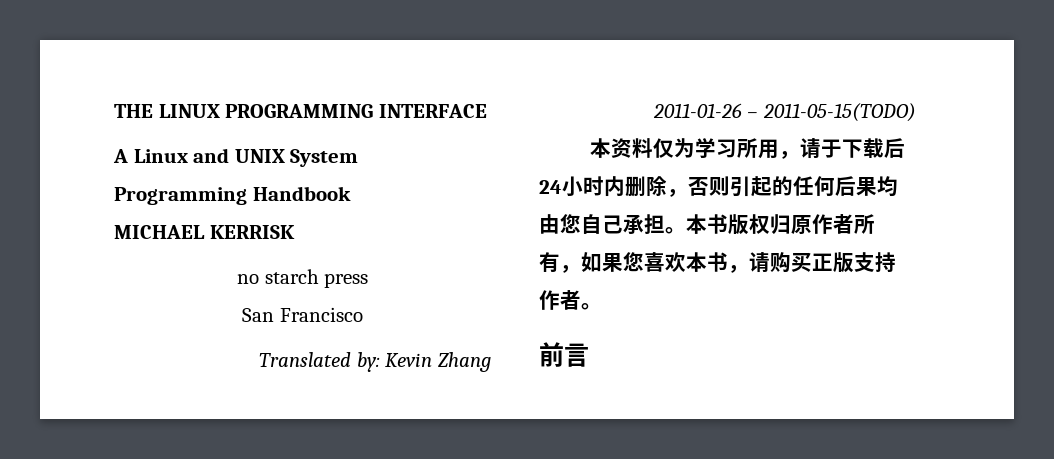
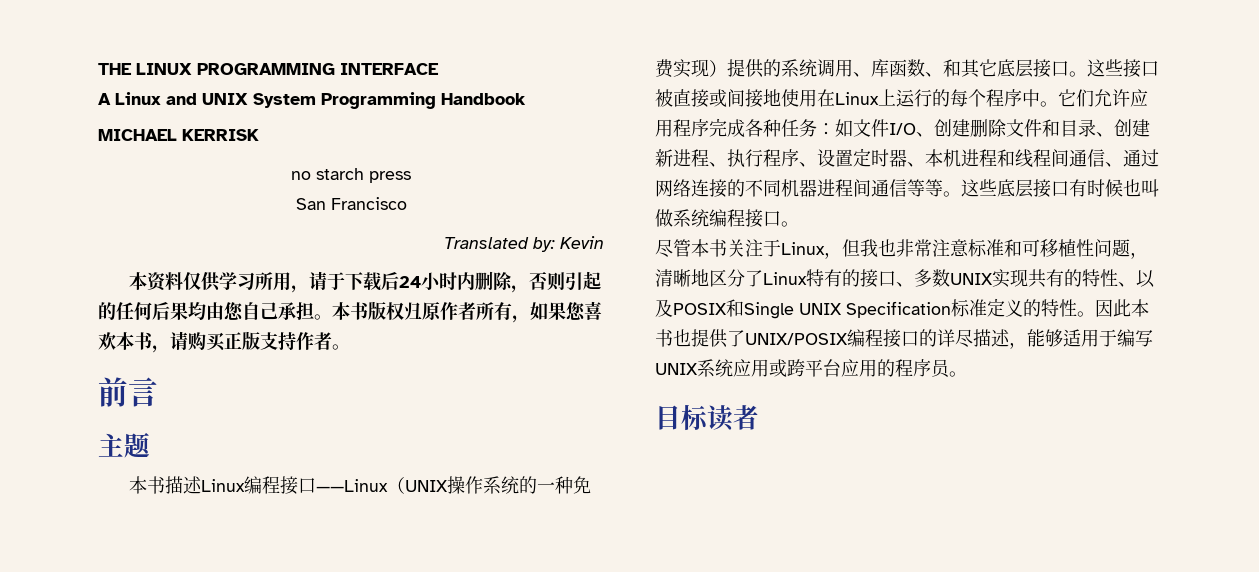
[438,352,492,372] [652,103,916,122] Zhang // 2011-01-26 – 2011-05-15(TODO) -> (604, 242) none
[673,138,695,158] 为 -> [201,271,221,292] 供
(589, 355) none -> [98,432,150,458] [129,476,592,495] [655,59,1159,78] [655,89,1148,108] [655,118,1150,137] [655,148,1159,168] [655,179,1159,198] [655,209,799,228] [655,239,1148,259] [655,269,1155,288] [655,298,1149,319] [655,329,1153,349] [655,359,967,378] [655,404,759,431] // 主题 // 本书描述Linux编程接口——Linux（UNIX操作系统的一种免费实现）提供的系统调用、库函数、和其它底层接口。这些接口被直接或间接地使用在Linux上运行的每个程序中。它们允许应用程序完成各种任务：如文件I/O、创建删除文件和目录、创建新进程、执行程序、设置定时器、本机进程和线程间通信、通过网络连接的不同机器进程间通信等等。这些底层接口有时候也叫做系统编程接口。 // 尽管本书关注于Linux，但我也非常注意标准和可移植性问题，清晰地区分了Linux特有的接口、多数UNIX实现共有的特性、以及POSIX和Single UNIX Specification标准定义的特性。因此本书也提供了UNIX/POSIX编程接口的详尽描述，能够适用于编写UNIX系统应用或跨平台应用的程序员。 // 目标读者

